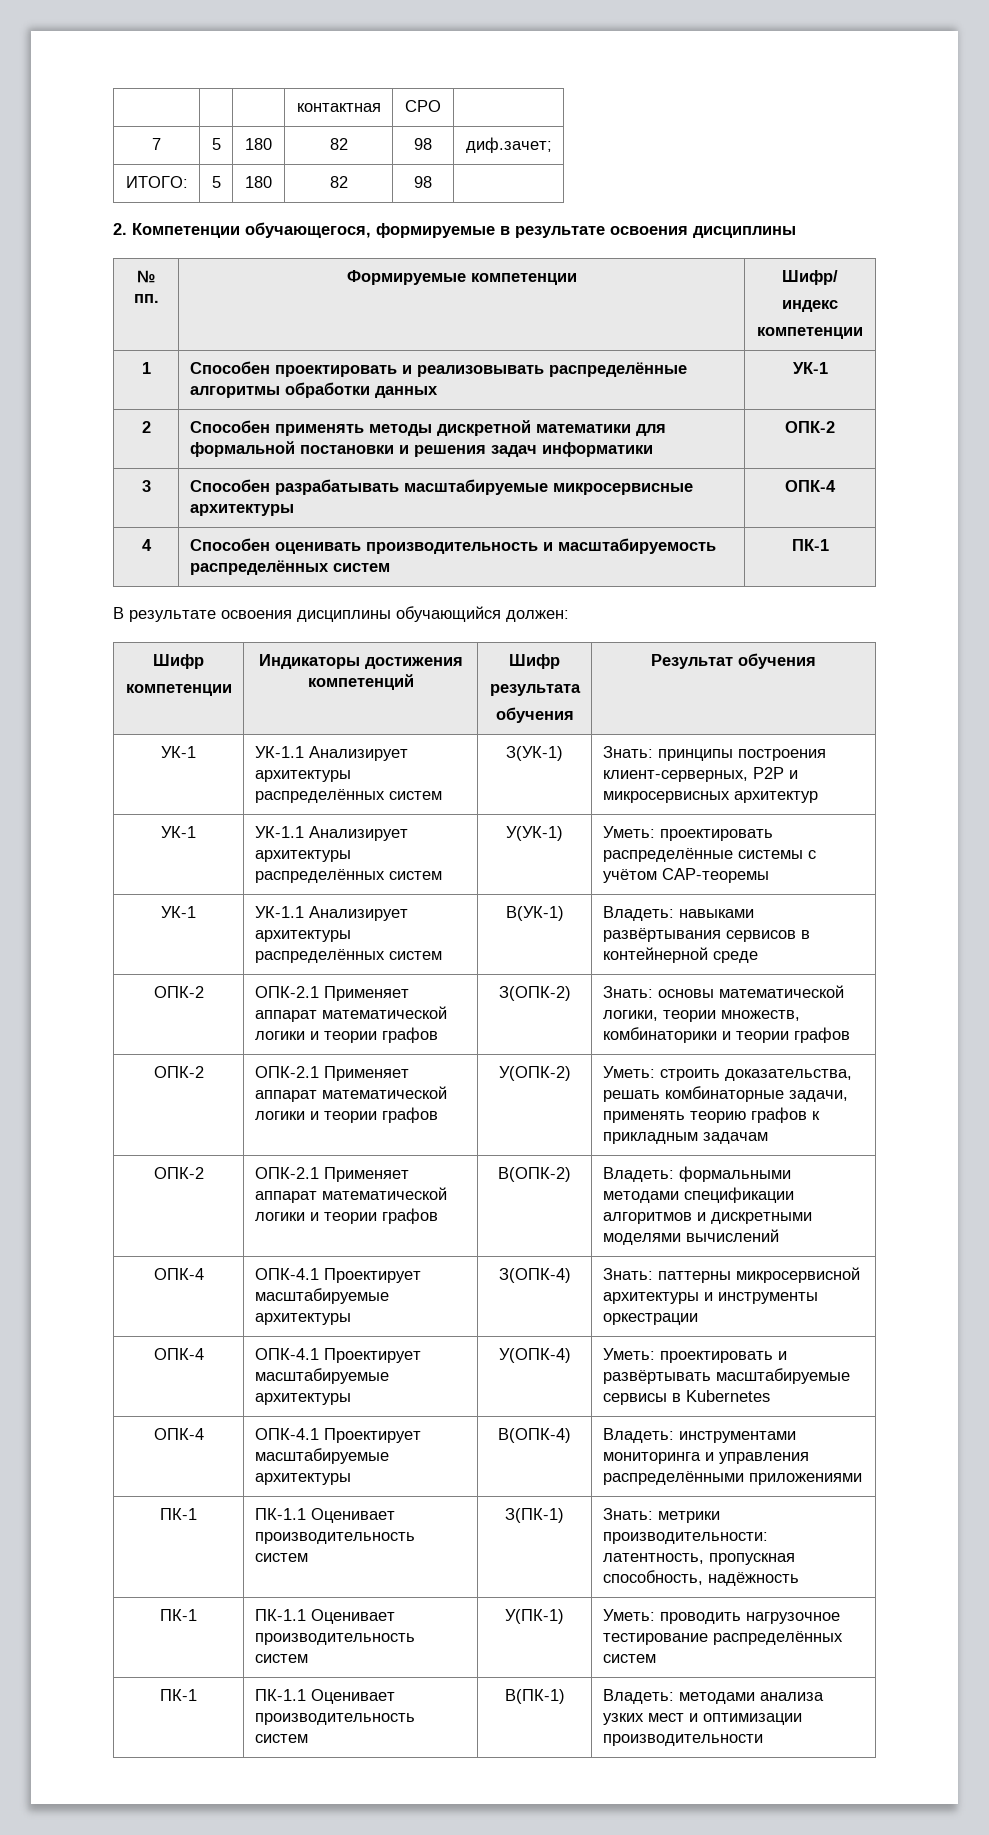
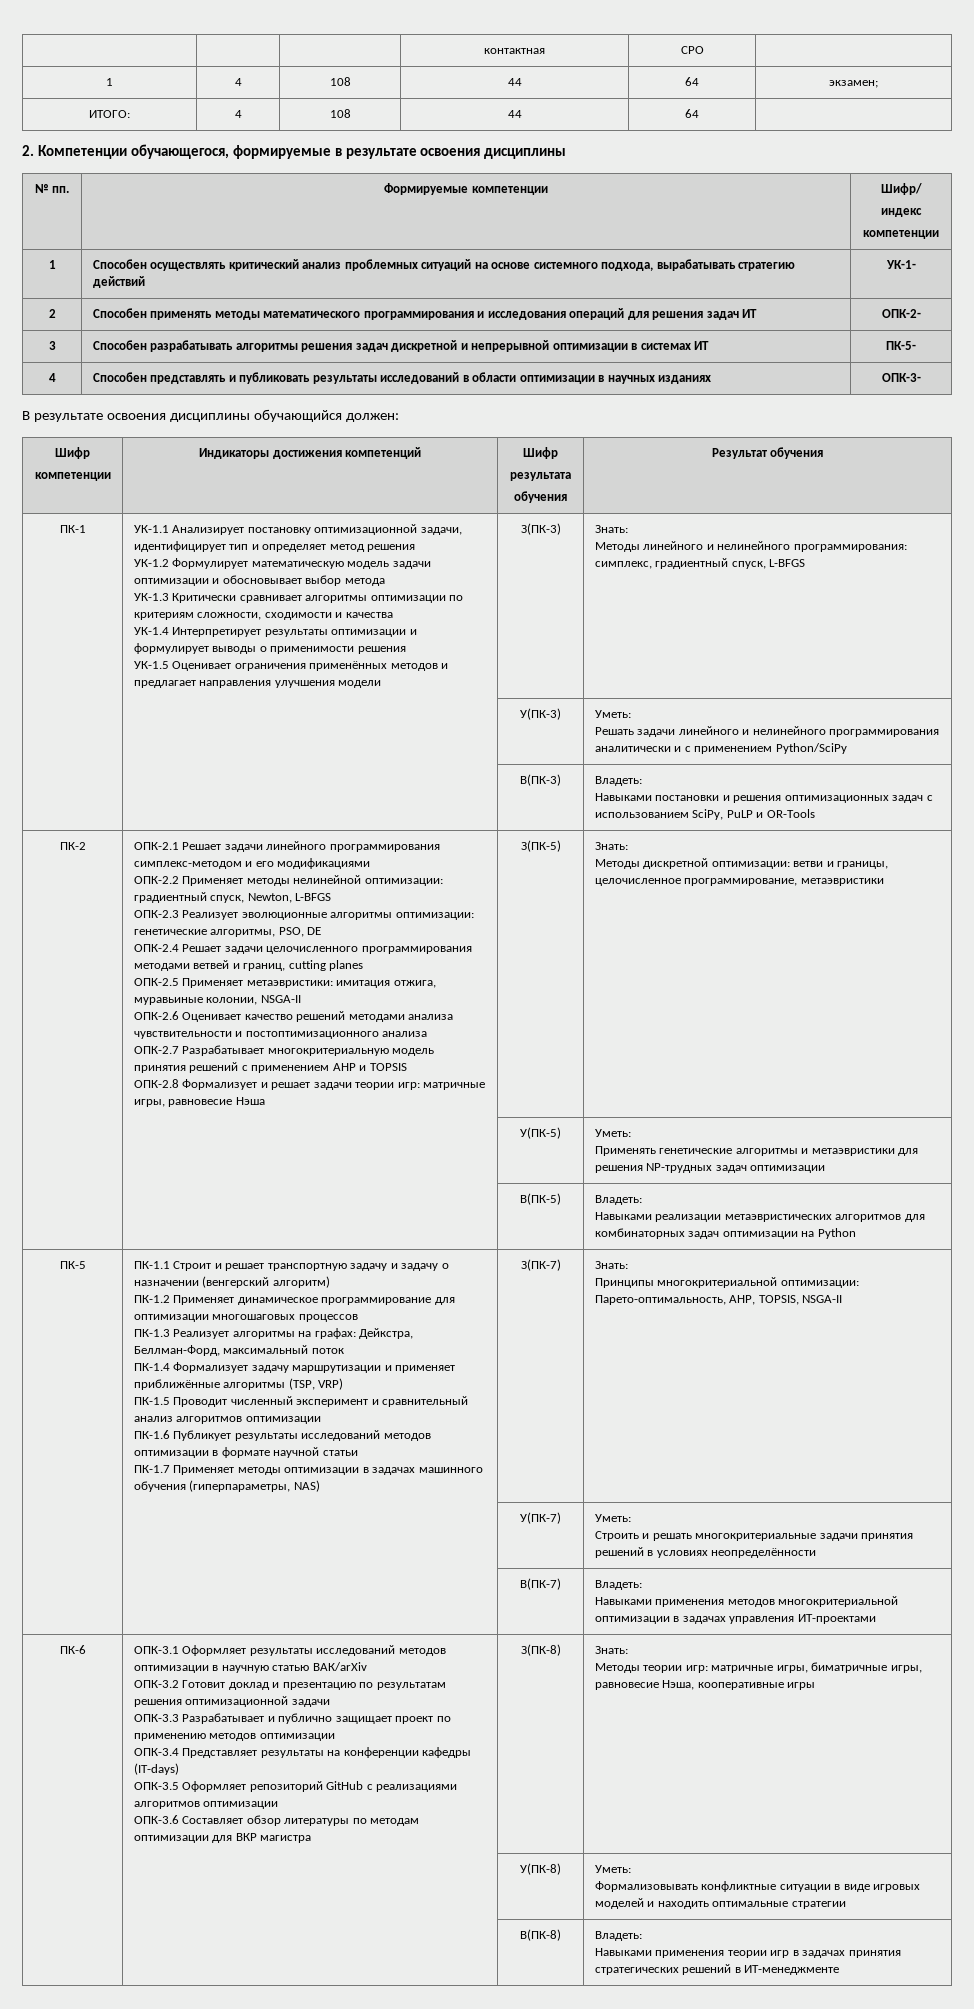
[152,138,161,150] [211,138,221,150] [245,138,272,150] [329,138,348,150] [414,138,432,150] [465,137,552,153] [125,176,188,188] [211,176,221,188] [245,176,272,188] [329,176,348,188] [414,176,432,188] 7 | 5 | 180 | 82 | 98 | диф.зачет; // ИТОГО: | 5 | 180 | 82 | 98 -> [106,78,113,86] [234,78,242,86] [329,77,351,86] [507,78,522,86] [685,77,699,86] [829,80,878,88] [89,110,130,118] [234,110,242,118] [329,109,351,118] [507,110,522,118] [685,109,699,118] 1 | 4 | 108 | 44 | 64 | экзамен; // ИТОГО: | 4 | 108 | 44 | 64
[274,362,687,377] [189,382,438,398] [792,362,828,374] [141,421,151,433] [189,420,666,436] [189,441,653,457] [785,421,835,433] [141,480,151,492] [189,479,693,495] [189,504,294,516] [785,480,836,492] [141,539,152,551] [189,538,716,554] [189,560,390,575] [791,539,829,551] проектировать и реализовывать распределённые алгоритмы обработки данных | УК-1 // 2 | Способен применять методы дискретной математики для формальной постановки и решения задач информатики | ОПК-2 // 3 | Способен разрабатывать масштабируемые микросервисные архитектуры | ОПК-4 // 4 | Способен оценивать производительность и масштабируемость распределённых систем | ПК-1 -> [150,259,796,271] [92,276,145,288] [885,260,916,269] [48,309,56,318] [92,308,758,320] [881,309,921,318] [48,341,56,350] [92,340,710,352] [886,341,916,350] [48,373,56,382] [92,372,712,384] [881,373,921,382] осуществлять критический анализ проблемных ситуаций на основе системного подхода, вырабатывать стратегию действий | УК-1- // 2 | Способен применять методы математического программирования и исследования операций для решения задач ИТ | ОПК-2- // 3 | Способен разрабатывать алгоритмы решения задач дискретной и непрерывной оптимизации в системах ИТ | ПК-5- // 4 | Способен представлять и публиковать результаты исследований в области оптимизации в научных изданиях | ОПК-3-
[161,746,196,758] [254,746,408,761] [254,770,351,782] [254,789,442,803] [506,746,563,761] [602,746,826,761] [602,767,798,782] [602,791,818,803] [161,826,196,838] [254,826,408,841] [254,850,351,862] [254,869,442,883] [506,826,563,841] [602,826,773,841] [602,848,816,862] [602,868,769,883] [161,906,196,918] [254,906,408,921] [254,930,351,942] [254,949,442,963] [505,906,564,921] [602,906,754,921] [602,928,810,942] [602,947,758,963] [153,986,204,998] [254,986,409,1001] [254,1006,447,1022] [254,1027,438,1043] [498,986,571,1001] [602,985,844,998] [602,1010,800,1022] [602,1027,850,1043] [153,1066,204,1078] [254,1066,409,1081] [254,1086,447,1102] [254,1107,438,1123] [498,1066,571,1081] [602,1066,852,1081] [602,1086,848,1102] [602,1107,820,1123] [602,1132,768,1144] [153,1167,204,1179] [254,1167,409,1182] [254,1187,447,1203] [254,1208,438,1224] [498,1167,571,1182] [602,1166,791,1182] [602,1187,794,1203] [602,1212,812,1224] [602,1229,779,1245] [153,1268,204,1280] [254,1268,421,1283] [254,1288,389,1304] [254,1313,351,1325] [498,1268,571,1283] [602,1267,860,1283] [602,1292,818,1304] [602,1313,698,1325] [153,1348,204,1360] [254,1348,421,1363] [254,1368,389,1384] [254,1393,351,1405] [498,1348,571,1363] [602,1348,787,1363] [602,1368,850,1384] [602,1390,770,1405] [153,1428,204,1440] [254,1428,421,1443] [254,1448,389,1464] [254,1473,351,1485] [498,1428,571,1443] [602,1428,796,1443] [602,1452,809,1464] [602,1471,862,1485] [160,1508,197,1520] [254,1508,395,1523] [254,1532,415,1544] [254,1553,308,1562] [505,1508,564,1523] [602,1508,720,1523] [602,1532,768,1544] [602,1553,795,1565] [602,1570,799,1586] [160,1609,197,1621] [254,1609,395,1624] [254,1633,415,1645] [254,1654,308,1663] [505,1609,564,1624] [602,1609,840,1624] [602,1631,843,1645] [602,1654,656,1663] [160,1689,197,1701] [254,1689,395,1704] [254,1713,415,1725] [254,1734,308,1743] [504,1689,565,1704] [602,1689,824,1704] [602,1713,802,1725] [602,1734,763,1746] УК-1 | УК-1.1 Анализирует архитектуры распределённых систем | З(УК-1) | Знать: принципы построения клиент-серверных, P2P и микросервисных архитектур // УК-1 | УК-1.1 Анализирует архитектуры распределённых систем | У(УК-1) | Уметь: проектировать распределённые системы с учётом CAP-теоремы // УК-1 | УК-1.1 Анализирует архитектуры распределённых систем | В(УК-1) | Владеть: навыками развёртывания сервисов в контейнерной среде // ОПК-2 | ОПК-2.1 Применяет аппарат математической логики и теории графов | З(ОПК-2) | Знать: основы математической логики, теории множеств, комбинаторики и теории графов // ОПК-2 | ОПК-2.1 Применяет аппарат математической логики и теории графов | У(ОПК-2) | Уметь: строить доказательства, решать комбинаторные задачи, применять теорию графов к прикладным задачам // ОПК-2 | ОПК-2.1 Применяет аппарат математической логики и теории графов | В(ОПК-2) | Владеть: формальными методами спецификации алгоритмов и дискретными моделями вычислений // ОПК-4 | ОПК-4.1 Проектирует масштабируемые архитектуры | З(ОПК-4) | Знать: паттерны микросервисной архитектуры и инструменты оркестрации // ОПК-4 | ОПК-4.1 Проектирует масштабируемые архитектуры | У(ОПК-4) | Уметь: проектировать и развёртывать масштабируемые сервисы в Kubernetes // ОПК-4 | ОПК-4.1 Проектирует масштабируемые архитектуры | В(ОПК-4) | Владеть: инструментами мониторинга и управления распределёнными приложениями // ПК-1 | ПК-1.1 Оценивает производительность систем | З(ПК-1) | Знать: метрики производительности: латентность, пропускная способность, надёжность // ПК-1 | ПК-1.1 Оценивает производительность систем | У(ПК-1) | Уметь: проводить нагрузочное тестирование распределённых систем // ПК-1 | ПК-1.1 Оценивает производительность систем | В(ПК-1) | Владеть: методами анализа узких мест и оптимизации производительности -> [59,525,86,533] [133,524,462,535] [133,541,416,552] [133,558,431,569] [133,575,385,586] [133,593,464,603] [133,612,393,620] [133,627,417,637] [133,643,406,654] [133,661,449,671] [133,680,382,688] [520,523,561,535] [594,525,628,533] [594,541,907,552] [594,558,806,569] [520,708,561,720] [594,710,631,718] [594,726,940,737] [594,743,847,754] [520,774,561,786] [594,776,642,786] [594,793,933,803] [594,809,815,820] [59,842,86,850] [133,841,440,852] [133,858,371,869] [133,875,443,886] [133,892,332,903] [133,910,474,920] [133,927,322,937] [133,944,472,954] [133,960,364,971] [133,978,436,988] [133,995,301,1005] [133,1011,454,1022] [133,1031,428,1039] [133,1045,435,1056] [133,1062,407,1073] [133,1079,486,1090] [133,1097,265,1107] [520,840,561,852] [594,842,628,850] [594,858,889,869] [594,878,884,886] [520,1127,561,1139] [594,1129,631,1137] [594,1146,919,1156] [594,1163,826,1173] [520,1193,561,1205] [594,1195,642,1205] [594,1212,925,1222] [594,1228,856,1239] [59,1261,86,1269] [133,1261,449,1271] [133,1276,330,1288] [133,1295,455,1305] [133,1314,358,1322] [133,1328,414,1339] [133,1345,344,1356] [133,1362,456,1373] [133,1378,344,1390] [133,1396,469,1407] [133,1416,321,1424] [133,1430,431,1441] [133,1447,358,1458] [133,1465,483,1475] [133,1480,320,1492] [520,1259,561,1271] [594,1261,628,1269] [594,1277,859,1288] [594,1295,843,1305] [520,1512,561,1524] [594,1514,631,1522] [594,1531,914,1541] [594,1547,817,1558] [520,1578,561,1590] [594,1580,642,1590] [594,1596,899,1607] [594,1614,876,1624] [59,1645,86,1654] [133,1645,446,1656] [133,1662,367,1673] [133,1680,446,1690] [133,1696,330,1707] [133,1713,451,1724] [133,1733,335,1741] [133,1747,472,1758] [133,1763,179,1775] [133,1781,458,1792] [133,1801,279,1809] [133,1815,420,1826] [133,1833,312,1843] [520,1644,561,1656] [594,1646,628,1654] [594,1662,922,1673] [594,1680,816,1690] [520,1863,561,1875] [594,1865,631,1873] [594,1881,921,1892] [594,1898,846,1909] [520,1929,561,1941] [594,1931,642,1941] [594,1948,901,1958] [594,1964,840,1975] ПК-1 | УК-1.1 Анализирует постановку оптимизационной задачи, идентифицирует тип и определяет метод решения // УК-1.2 Формулирует математическую модель задачи оптимизации и обосновывает выбор метода // УК-1.3 Критически сравнивает алгоритмы оптимизации по критериям сложности, сходимости и качества // УК-1.4 Интерпретирует результаты оптимизации и формулирует выводы о применимости решения // УК-1.5 Оценивает ограничения применённых методов и предлагает направления улучшения модели | З(ПК-3) | Знать: // Методы линейного и нелинейного программирования: симплекс, градиентный спуск, L-BFGS // | | У(ПК-3) | Уметь: // Решать задачи линейного и нелинейного программирования аналитически и с применением Python/SciPy // | | В(ПК-3) | Владеть: // Навыками постановки и решения оптимизационных задач с использованием SciPy, PuLP и OR-Tools // ПК-2 | ОПК-2.1 Решает задачи линейного программирования симплекс-методом и его модификациями // ОПК-2.2 Применяет методы нелинейной оптимизации: градиентный спуск, Newton, L-BFGS // ОПК-2.3 Реализует эволюционные алгоритмы оптимизации: генетические алгоритмы, PSO, DE // ОПК-2.4 Решает задачи целочисленного программирования методами ветвей и границ, cutting planes // ОПК-2.5 Применяет метаэвристики: имитация отжига, муравьиные колонии, NSGA-II // ОПК-2.6 Оценивает качество решений методами анализа чувствительности и постоптимизационного анализа // ОПК-2.7 Разрабатывает многокритериальную модель принятия решений с применением AHP и TOPSIS // ОПК-2.8 Формализует и решает задачи теории игр: матричные игры, равновесие Нэша | З(ПК-5) | Знать: // Методы дискретной оптимизации: ветви и границы, целочисленное программирование, метаэвристики // | | У(ПК-5) | Уметь: // Применять генетические алгоритмы и метаэвристики для решения NP-трудных задач оптимизации // | | В(ПК-5) | Владеть: // Навыками реализации метаэвристических алгоритмов для комбинаторных задач оптимизации на Python // ПК-5 | ПК-1.1 Строит и решает транспортную задачу и задачу о назначении (венгерский алгоритм) // ПК-1.2 Применяет динамическое программирование для оптимизации многошаговых процессов // ПК-1.3 Реализует алгоритмы на графах: Дейкстра, Беллман-Форд, максимальный поток // ПК-1.4 Формализует задачу маршрутизации и применяет приближённые алгоритмы (TSP, VRP) // ПК-1.5 Проводит численный эксперимент и сравнительный анализ алгоритмов оптимизации // ПК-1.6 Публикует результаты исследований методов оптимизации в формате научной статьи // ПК-1.7 Применяет методы оптимизации в задачах машинного обучения (гиперпараметры, NAS) | З(ПК-7) | Знать: // Принципы многокритериальной оптимизации: Парето-оптимальность, AHP, TOPSIS, NSGA-II // | | У(ПК-7) | Уметь: // Строить и решать многокритериальные задачи принятия решений в условиях неопределённости // | | В(ПК-7) | Владеть: // Навыками применения методов многокритериальной оптимизации в задачах управления ИТ-проектами // ПК-6 | ОПК-3.1 Оформляет результаты исследований методов оптимизации в научную статью ВАК/arXiv // ОПК-3.2 Готовит доклад и презентацию по результатам решения оптимизационной задачи // ОПК-3.3 Разрабатывает и публично защищает проект по применению методов оптимизации // ОПК-3.4 Представляет результаты на конференции кафедры (IT-days) // ОПК-3.5 Оформляет репозиторий GitHub с реализациями алгоритмов оптимизации // ОПК-3.6 Составляет обзор литературы по методам оптимизации для ВКР магистра | З(ПК-8) | Знать: // Методы теории игр: матричные игры, биматричные игры, равновесие Нэша, кооперативные игры // | | У(ПК-8) | Уметь: // Формализовывать конфликтные ситуации в виде игровых моделей и находить оптимальные стратегии // | | В(ПК-8) | Владеть: // Навыками применения теории игр в задачах принятия стратегических решений в ИТ-менеджменте

